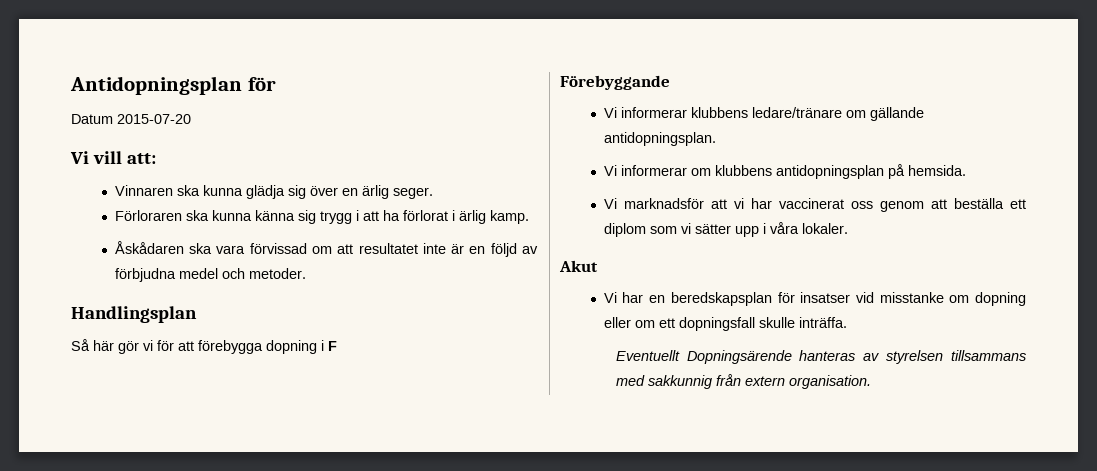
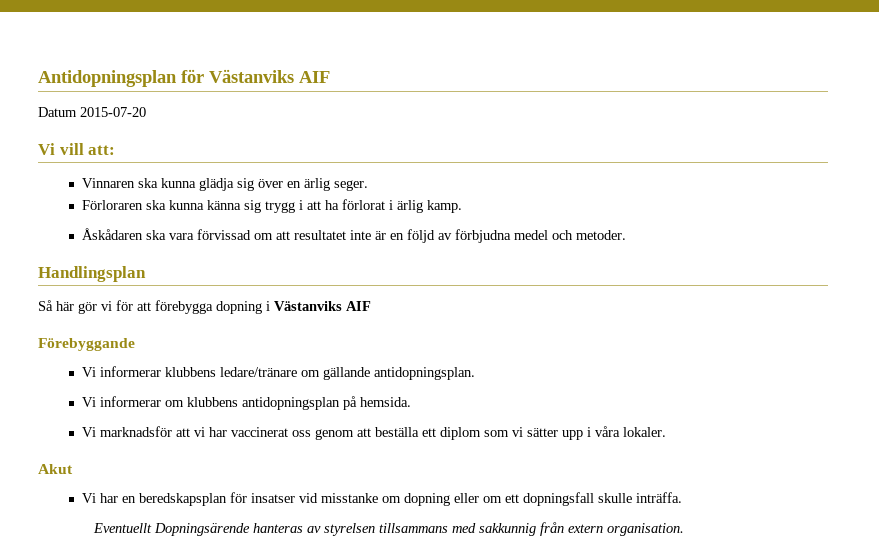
(276, 84) none -> [209,69,330,83] Västanviks AIF
[328,341,337,351] F -> [274,301,371,311] Västanviks AIF

